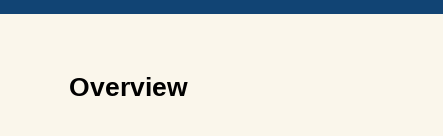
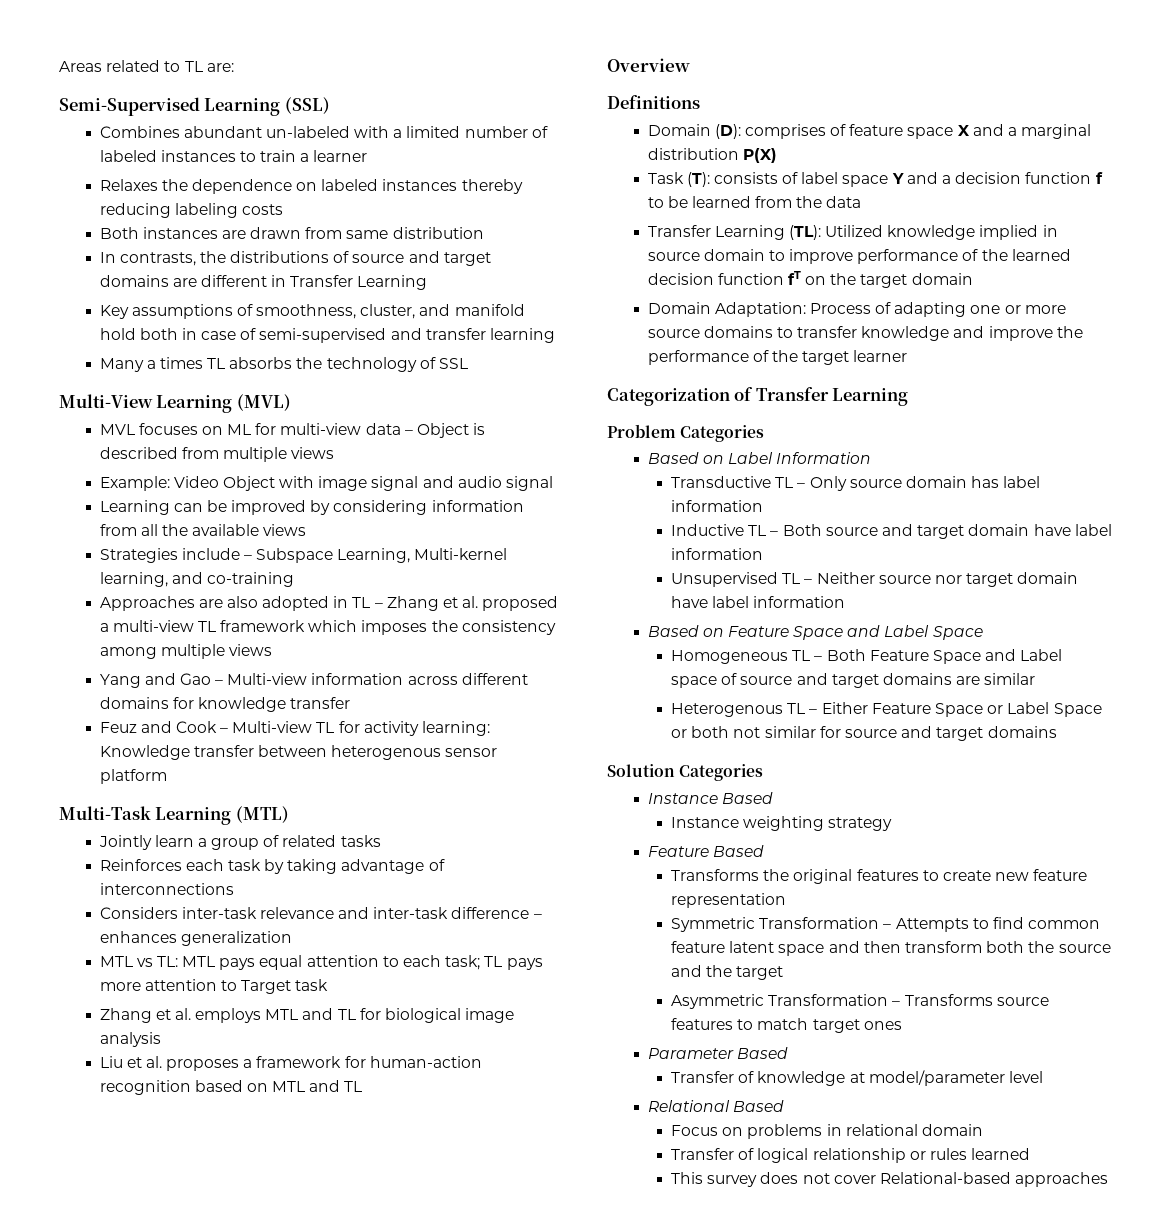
[69,77,188,96] Overview -> [59,60,234,72] [59,97,330,116] [99,126,548,138] [99,150,368,162] [99,179,523,194] [99,203,283,218] [99,227,484,239] [99,251,491,266] [99,275,428,290] [99,304,525,319] [99,328,556,343] [99,357,469,372] [59,394,291,413] [99,423,486,438] [99,447,335,462] [99,476,554,491] [99,500,524,515] [99,524,307,536] [99,548,508,563] [99,572,294,587] [99,596,559,611] [99,620,556,635] [99,644,272,659] [99,673,528,688] [99,697,351,712] [99,721,491,736] [99,745,498,760] [99,769,167,784] [59,806,289,825] [98,835,381,850] [99,859,445,874] [99,883,234,895] [99,907,542,919] [99,931,292,946] [99,955,543,970] [99,979,329,994] [99,1008,515,1023] [99,1032,161,1047] [99,1056,482,1071] [99,1080,363,1095] [607,58,690,72] [607,95,700,109] [647,124,1092,139] [647,148,777,163] [647,172,1103,187] [647,196,862,208] [647,225,1058,240] [647,249,1071,264] [647,271,973,288] [647,302,1066,317] [647,326,1083,341] [647,350,908,365] [607,387,909,406] [607,424,765,442] [647,452,872,464] [671,476,1041,491] [671,500,764,512] [671,524,1112,539] [671,548,764,560] [671,572,1079,587] [671,596,846,608] [647,625,983,640] [671,649,1063,664] [671,673,1036,688] [671,702,1102,717] [671,726,1057,741] [607,764,764,781] [647,792,773,804] [671,816,893,831] [647,845,764,857] [671,869,1088,884] [671,893,787,908] [671,917,1101,932] [671,941,1111,956] [671,965,784,980] [671,994,1049,1009] [671,1018,902,1033] [647,1047,788,1059] [671,1070,1044,1086] [647,1100,784,1112] [671,1124,984,1139] [671,1148,1031,1163] [671,1172,1109,1187] Areas related to TL are: // Semi-Supervised Learning (SSL) // Combines abundant un-labeled with a limited number of labeled instances to train a learner // Relaxes the dependence on labeled instances thereby reducing labeling costs // Both instances are drawn from same distribution // In contrasts, the distributions of source and target domains are different in Transfer Learning // Key assumptions of smoothness, cluster, and manifold hold both in case of semi-supervised and transfer learning // Many a times TL absorbs the technology of SSL // Multi-View Learning (MVL) // MVL focuses on ML for multi-view data – Object is described from multiple views // Example: Video Object with image signal and audio signal // Learning can be improved by considering information from all the available views // Strategies include – Subspace Learning, Multi-kernel learning, and co-training // Approaches are also adopted in TL – Zhang et al. proposed a multi-view TL framework which imposes the consistency among multiple views // Yang and Gao – Multi-view information across different domains for knowledge transfer // Feuz and Cook – Multi-view TL for activity learning: Knowledge transfer between heterogenous sensor platform // Multi-Task Learning (MTL) // Jointly learn a group of related tasks // Reinforces each task by taking advantage of interconnections // Considers inter-task relevance and inter-task difference – enhances generalization // MTL vs TL: MTL pays equal attention to each task; TL pays more attention to Target task // Zhang et al. employs MTL and TL for biological image analysis // Liu et al. proposes a framework for human-action recognition based on MTL and TL // Overview // Definitions // Domain (D): comprises of feature space X and a marginal distribution P(X) // Task (T): consists of label space Y and a decision function f to be learned from the data // Transfer Learning (TL): Utilized knowledge implied in source domain to improve performance of the learned decision function fT on the target domain // Domain Adaptation: Process of adapting one or more source domains to transfer knowledge and improve the performance of the target learner // Categorization of Transfer Learning // Problem Categories // Based on Label Information // Transductive TL – Only source domain has label information // Inductive TL – Both source and target domain have label information // Unsupervised TL – Neither source nor target domain have label information // Based on Feature Space and Label Space // Homogeneous TL – Both Feature Space and Label space of source and target domains are similar // Heterogenous TL – Either Feature Space or Label Space or both not similar for source and target domains // Solution Categories // Instance Based // Instance weighting strategy // Feature Based // Transforms the original features to create new feature representation // Symmetric Transformation – Attempts to find common feature latent space and then transform both the source and the target // Asymmetric Transformation – Transforms source features to match target ones // Parameter Based // Transfer of knowledge at model/parameter level // Relational Based // Focus on problems in relational domain // Transfer of logical relationship or rules learned // This survey does not cover Relational-based approaches

